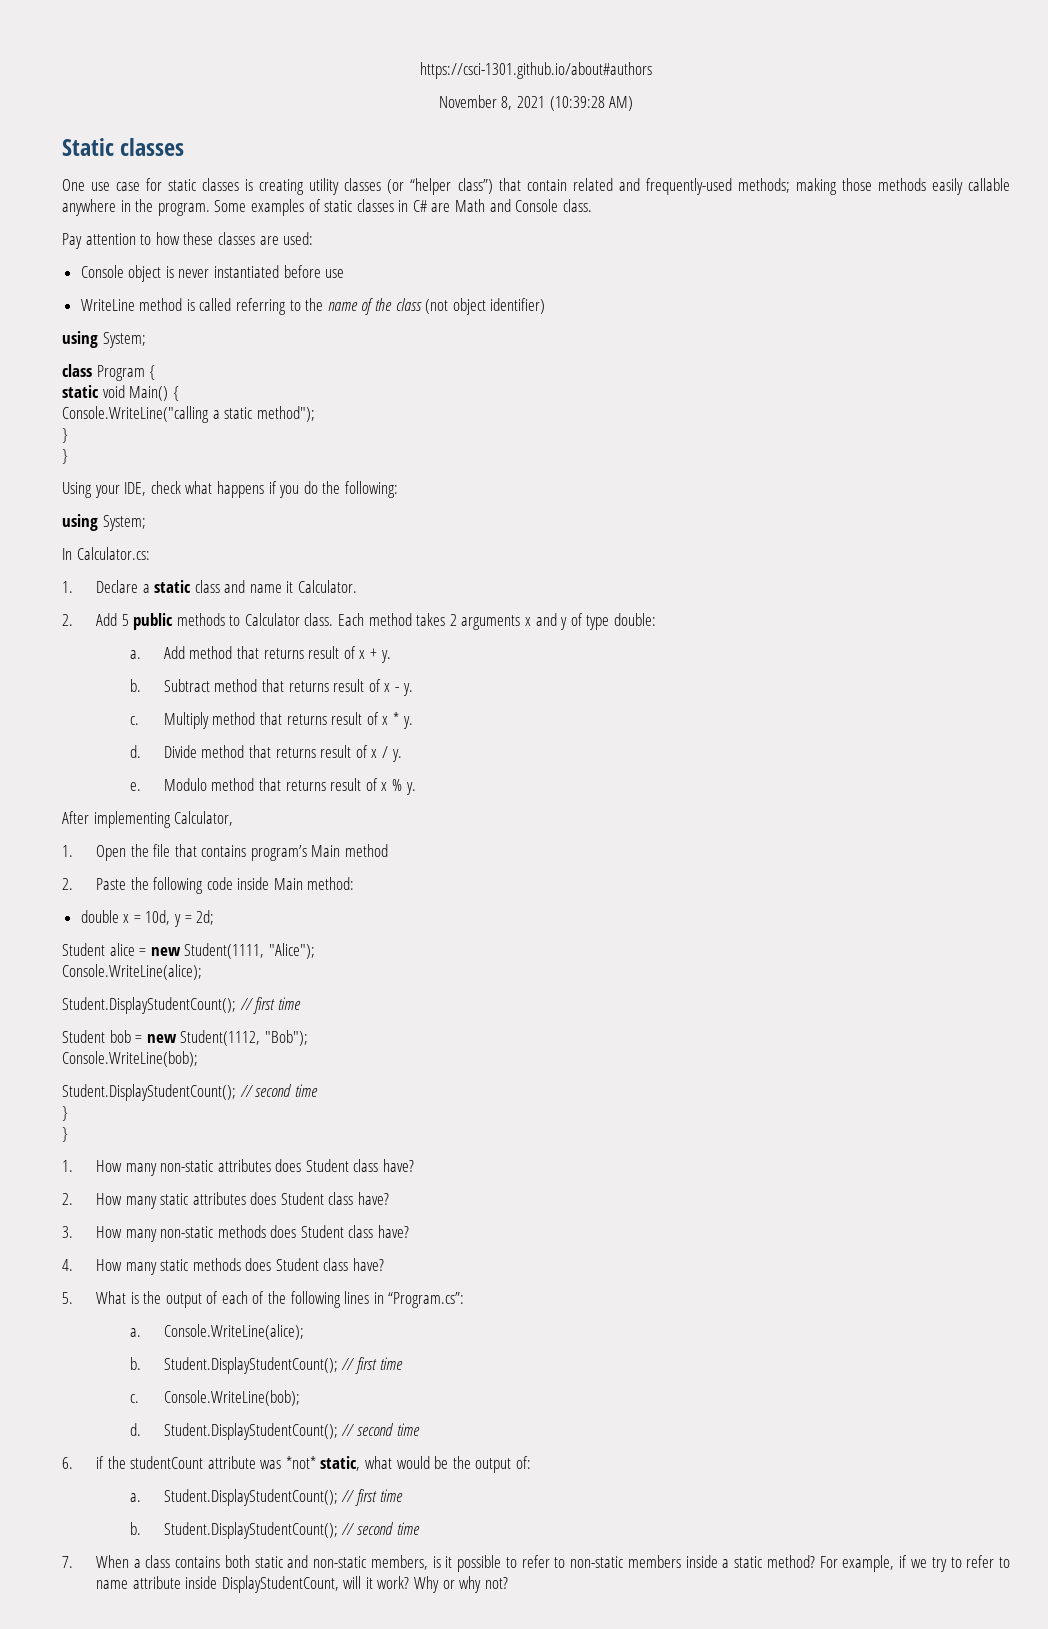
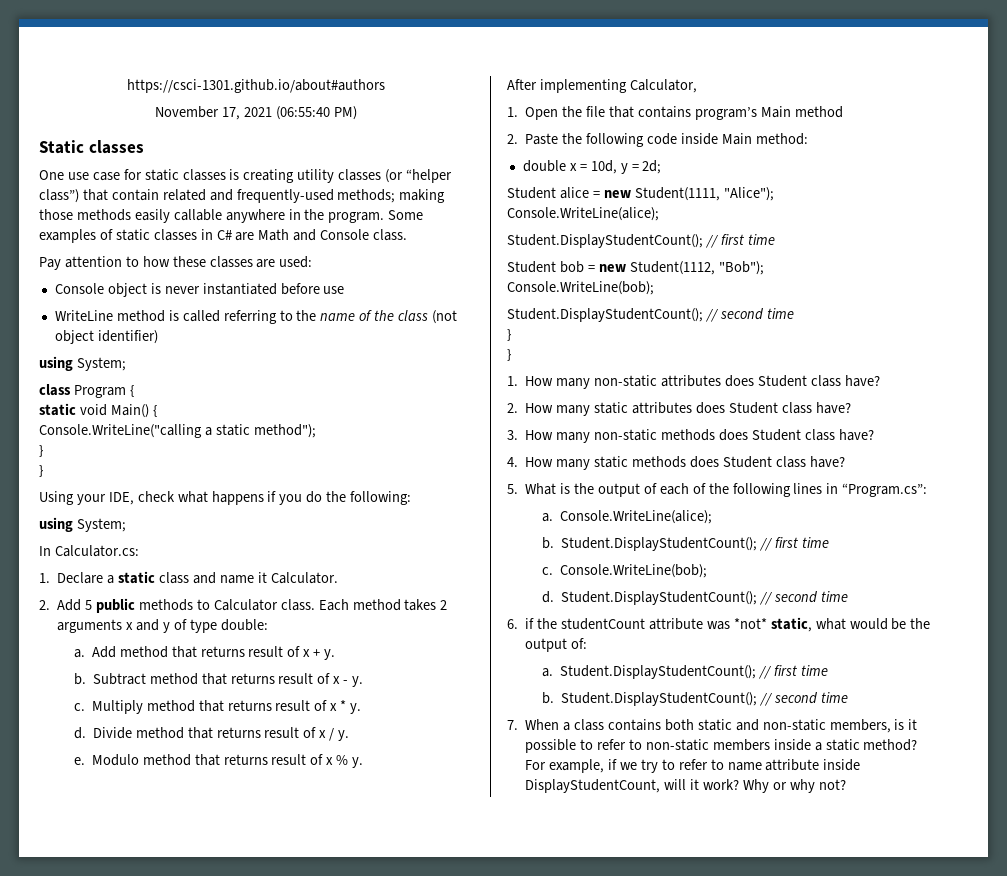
[501,96,634,111] 8, 2021 (10:39:28 AM) -> [222,106,357,120] 17, 2021 (06:55:40 PM)

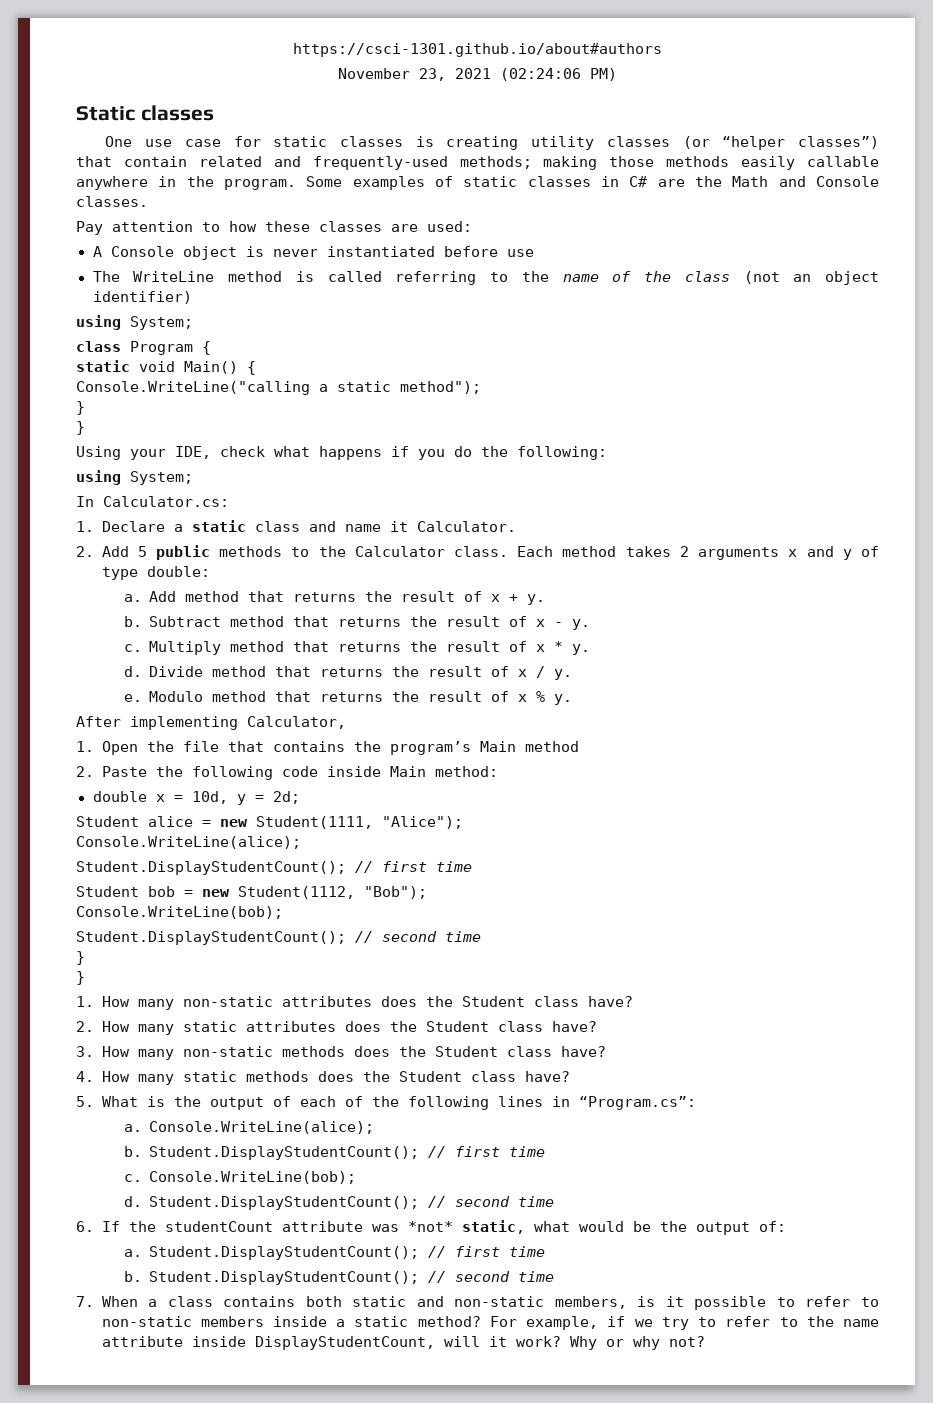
[222,106,330,120] 17, 2021 (06:55:40 -> [419,68,581,81] 23, 2021 (02:24:06
[39,189,79,203] class”) -> [797,136,879,149] classes”)
(255, 236) none -> [695,176,723,187] the
[373,229,408,241] class. -> [76,196,148,207] classes.
(313, 262) none -> [92,246,102,257] A
(345, 290) none -> [92,271,120,282] The
(458, 317) none -> [793,274,812,282] an
(210, 604) none -> [318,546,346,557] the
(245, 651) none -> [365,591,393,602] the
(275, 678) none -> [410,616,438,627] the
(272, 705) none -> [410,641,438,652] the
(261, 732) none -> [392,666,420,677] the
(268, 759) none -> [392,691,420,702] the
(691, 112) none -> [353,741,381,752] the
(754, 381) none -> [425,996,453,1007] the
(725, 408) none -> [389,1021,417,1032] the
(748, 435) none -> [398,1046,426,1057] the
(719, 462) none -> [362,1071,390,1082] the
[525,618,535,629] if -> [101,1221,120,1232] If
(724, 764) none -> [806,1316,834,1327] the

